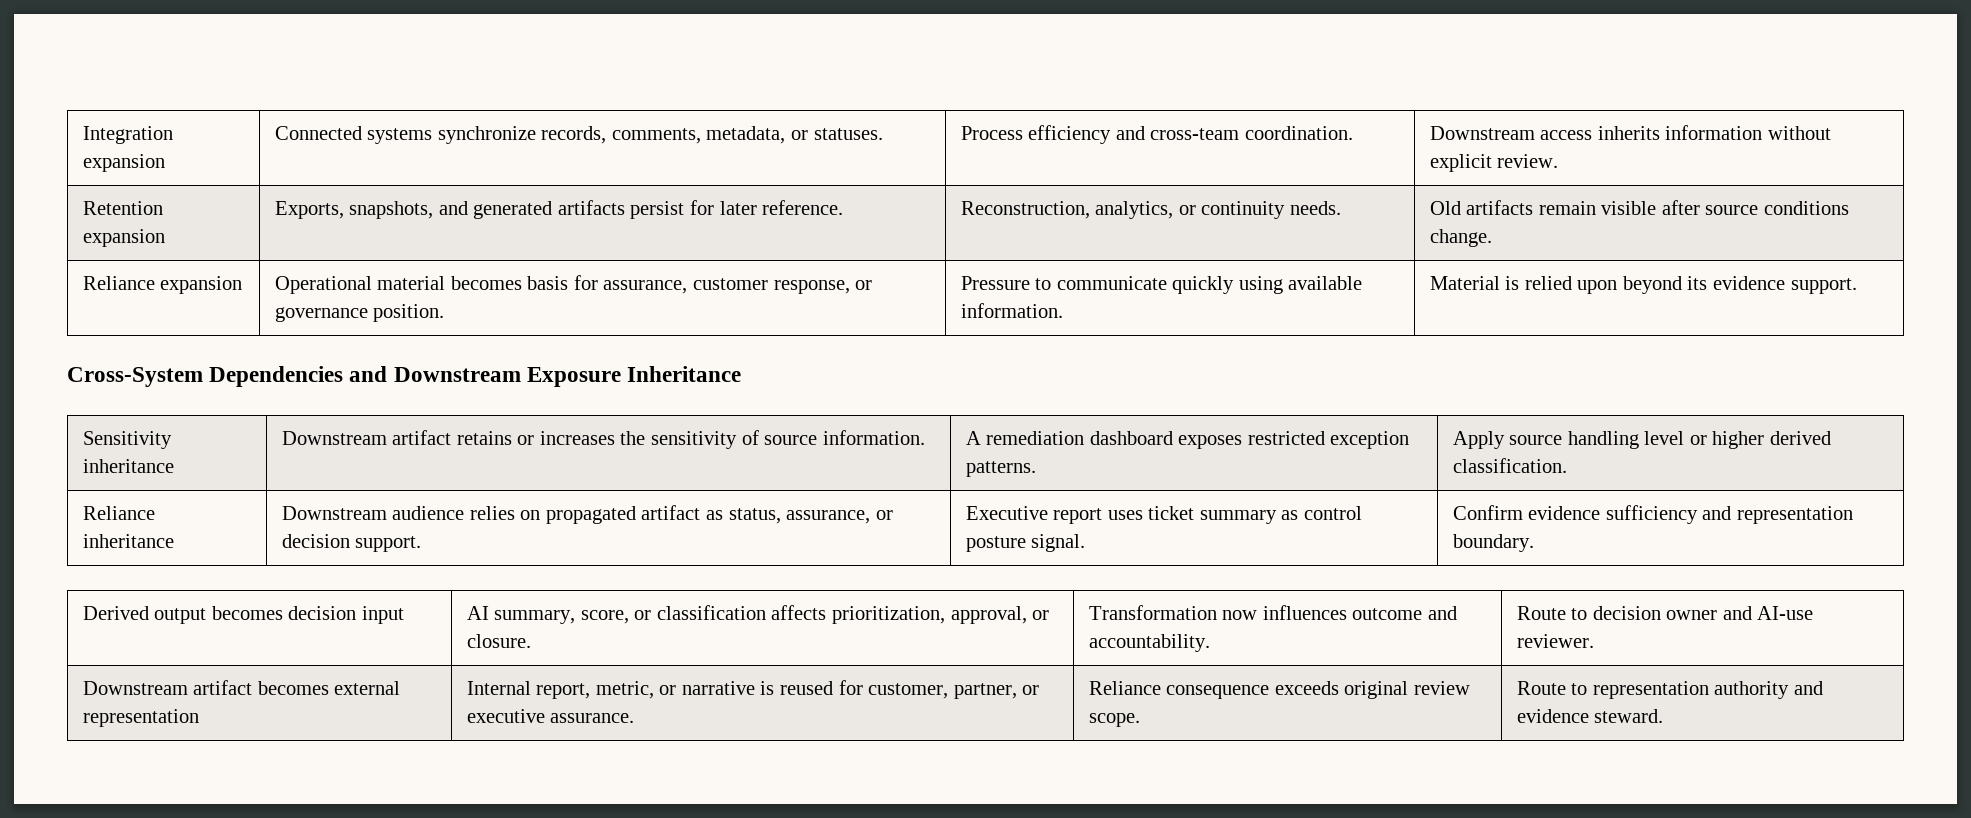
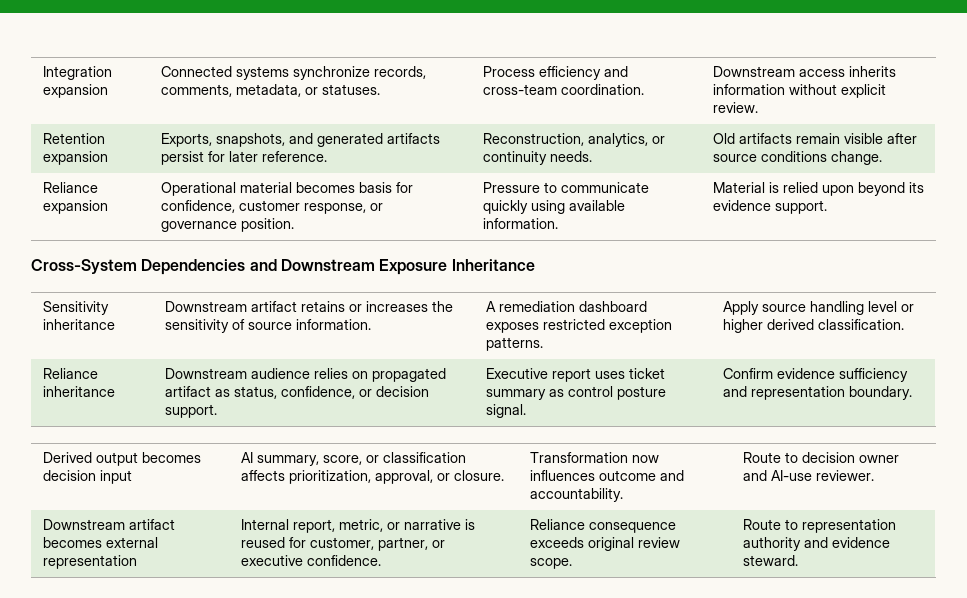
[603,280,688,294] assurance, -> [160,200,235,213] confidence,
[786,510,871,524] assurance, -> [280,386,355,399] confidence,
[550,713,635,723] assurance. -> [306,555,381,566] confidence.

